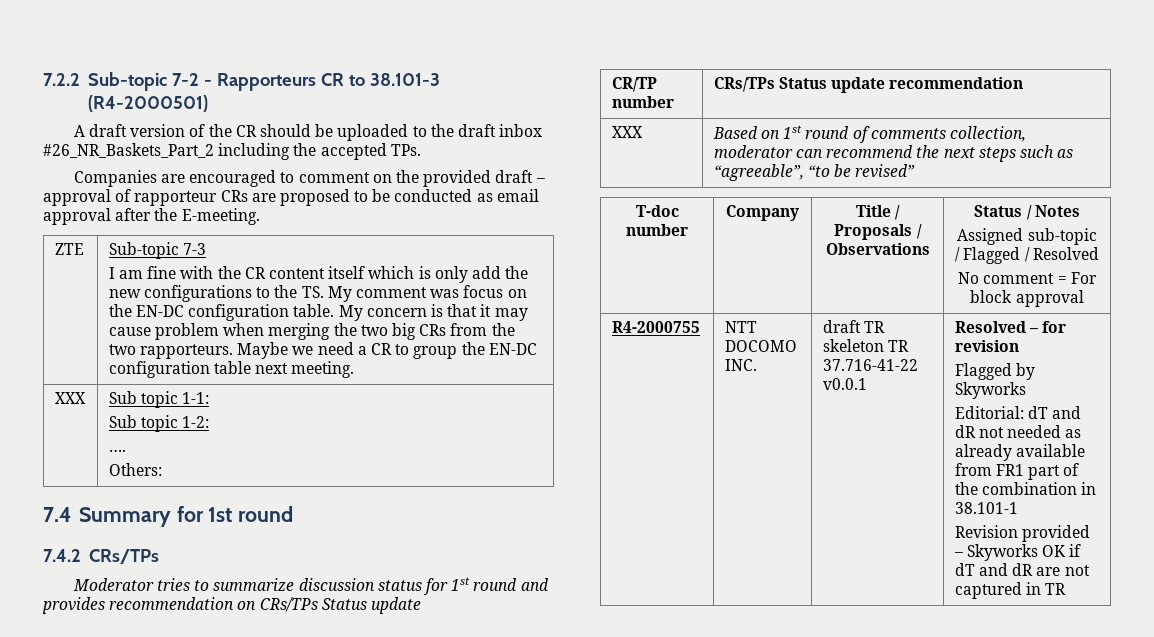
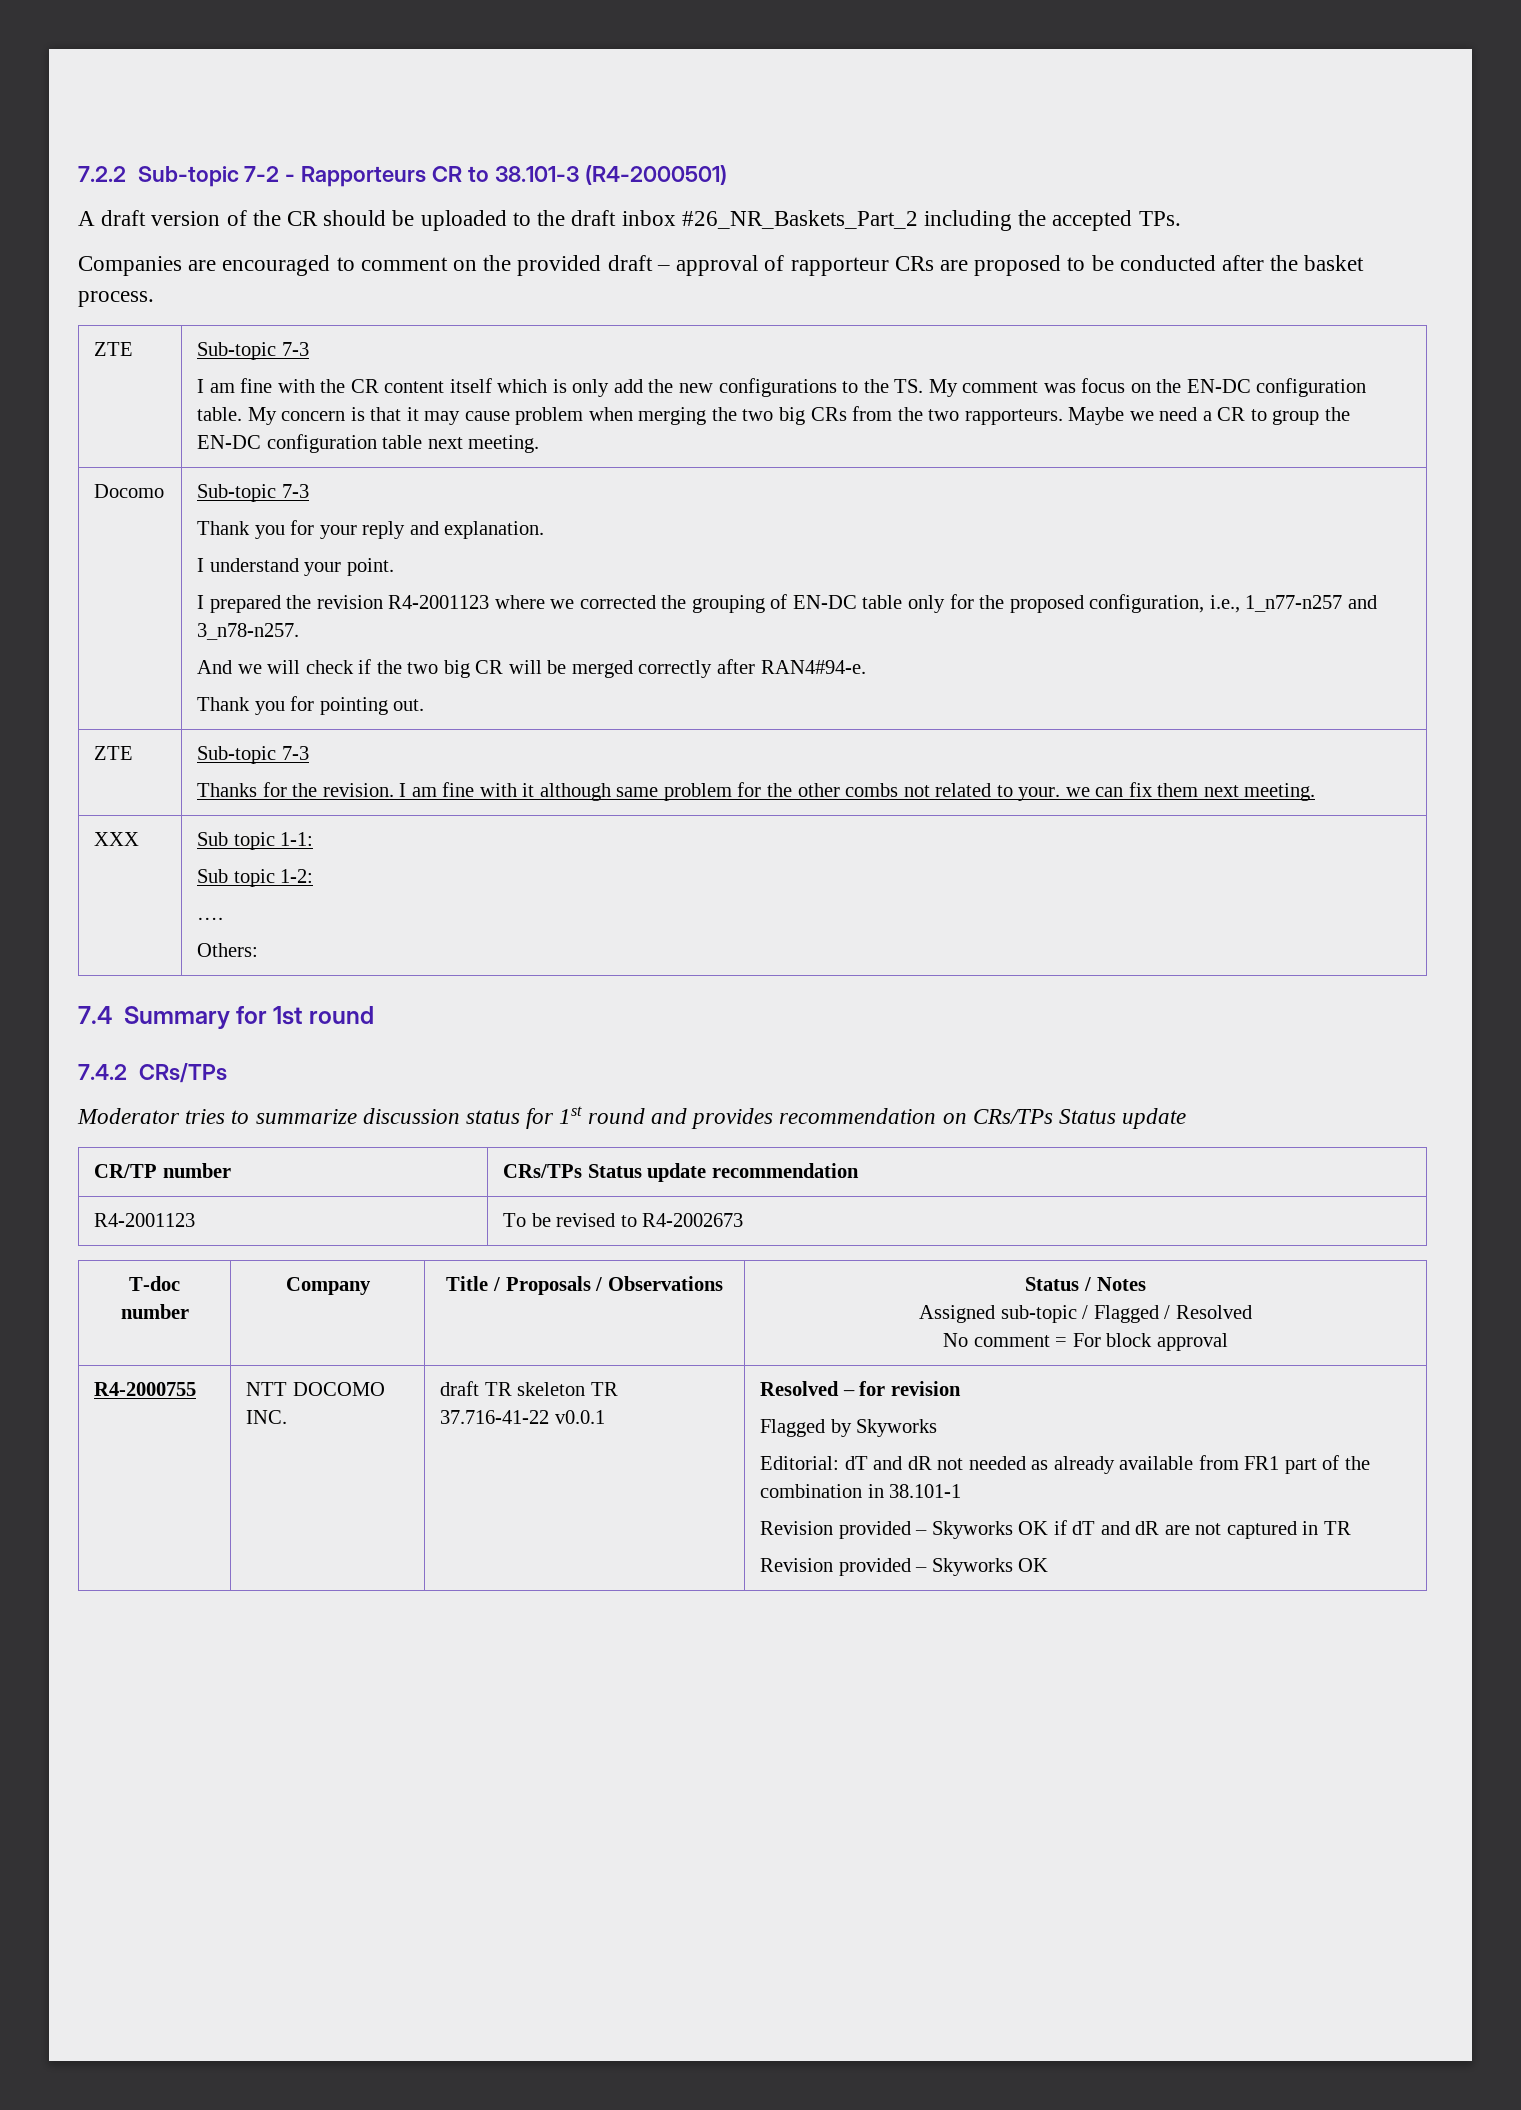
[476,189,539,202] [43,208,260,225] as email approval after the E-meeting. -> [1221,255,1365,271] [78,291,154,307] after the basket process.
(355, 369) none -> [94,484,165,498] [197,484,309,502] [197,520,545,539] [197,558,394,576] [197,594,1377,613] [197,623,300,640] [197,659,866,678] [197,696,425,715] [94,746,134,760] [197,746,309,764] [197,782,1316,801] // Docomo | Sub-topic 7-3 // Thank you for your reply and explanation. // I understand your point. // I prepared the revision R4-2001123 where we corrected the grouping of EN-DC table only for the proposed configuration, i.e., 1_n77-n257 and 3_n78-n257. // And we will check if the two big CR will be merged correctly after RAN4#94-e. // Thank you for pointing out. // ZTE | Sub-topic 7-3 // Thanks for the revision. I am fine with it although same problem for the other combs not related to your. we can fix them next meeting.
[611,126,643,138] [712,125,1026,143] [713,145,1074,162] [713,164,916,181] XXX | Based on 1st round of comments collection, moderator can recommend the next steps such as “agreeable”, “to be revised” -> [94,1213,196,1227] [503,1213,744,1227] R4-2001123 | To be revised to R4-2002673
(1067, 589) none -> [760,1558,1049,1576] // Revision provided – Skyworks OK

